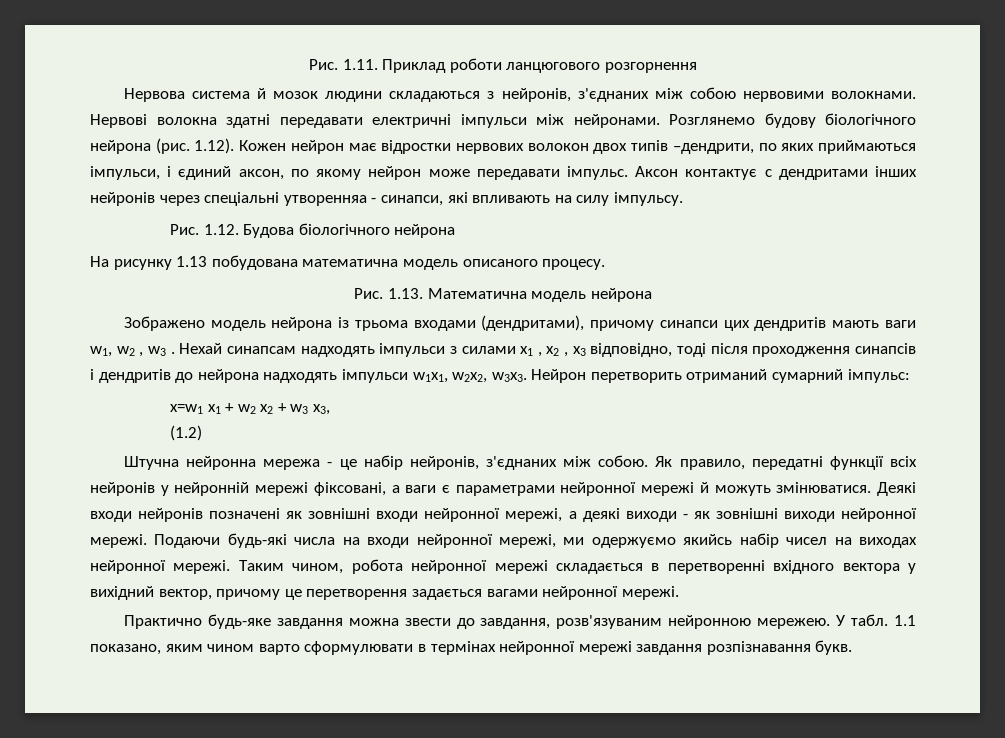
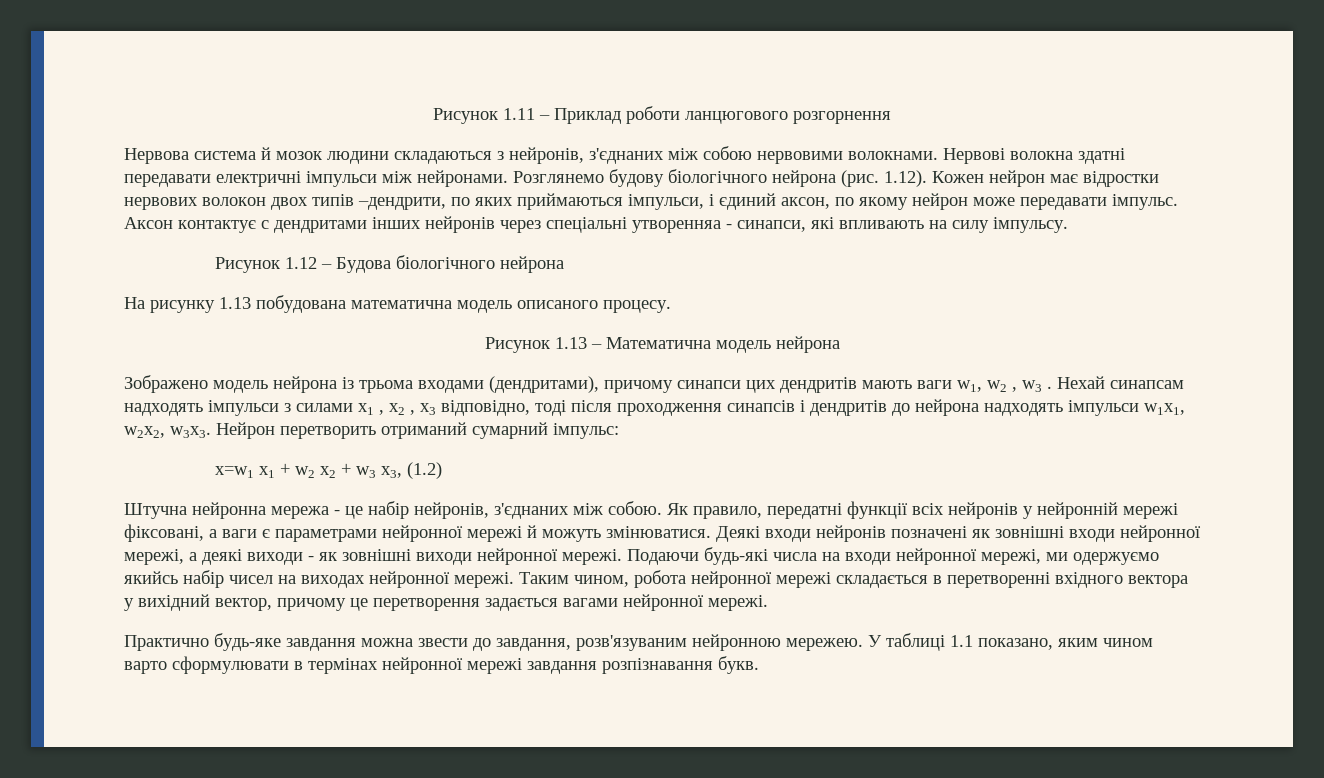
[309,59,378,70] Рис. 1.11. -> [433,108,550,124] Рисунок 1.11 –
[169,224,239,235] Рис. 1.12. -> [214,257,332,273] Рисунок 1.12 –
[354,288,423,299] Рис. 1.13. -> [484,337,602,353] Рисунок 1.13 –
(331, 409) // -> (402, 472) none
[851,614,889,626] табл. -> [886,633,945,651] таблиці

